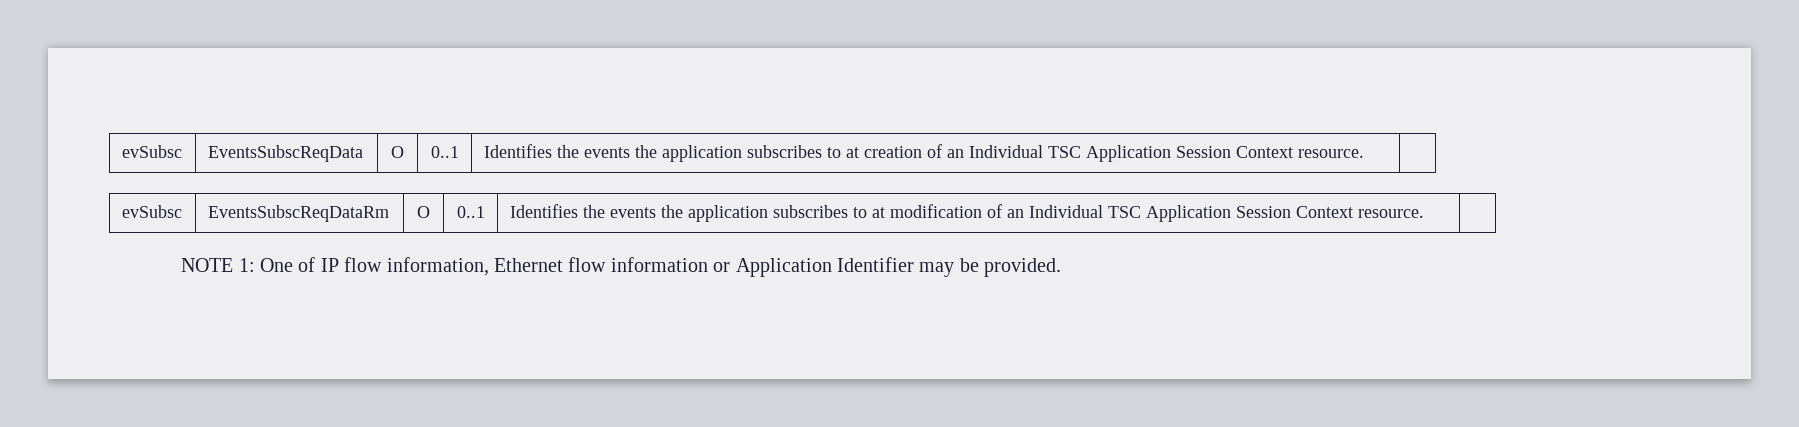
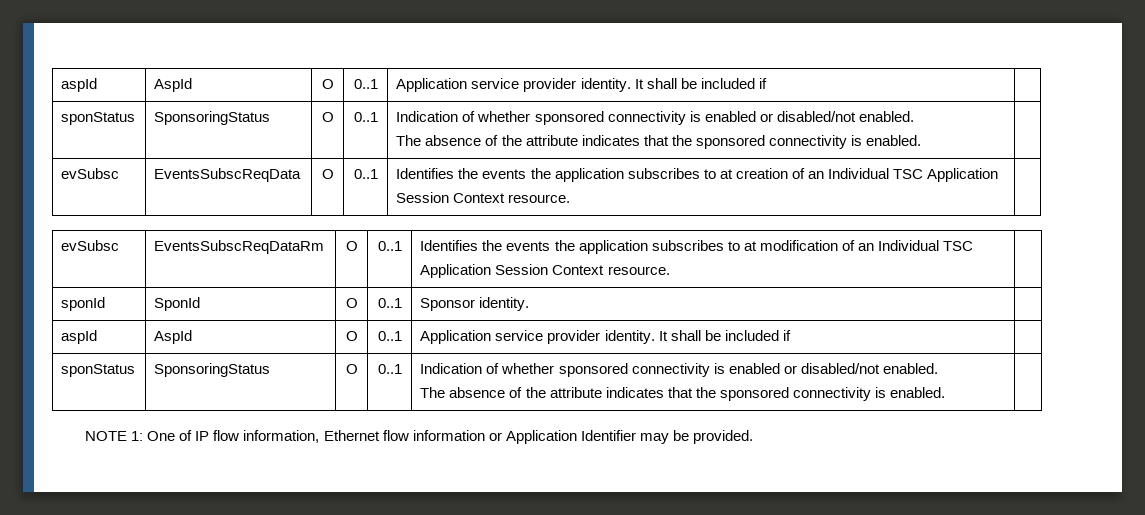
(121, 151) none -> [61,78,98,92] [154,78,193,92] [321,79,334,89] [353,79,378,89] [396,78,767,92] [61,112,136,125] [154,111,271,125] [321,112,334,122] [353,112,378,122] [396,111,914,125] [396,135,921,149] aspId | AspId | O | 0..1 | Application service provider identity. It shall be included if | // sponStatus | SponsoringStatus | O | 0..1 | Indication of whether sponsored connectivity is enabled or disabled/not enabled. // The absence of the attribute indicates that the sponsored connectivity is enabled. | //
(1424, 213) none -> [61,297,106,311] [154,297,201,311] [345,298,358,308] [377,298,402,308] [420,297,530,311] [61,330,98,344] [154,330,193,344] [345,331,358,341] [377,331,402,341] [420,330,791,344] [61,364,136,377] [154,363,271,377] [345,364,358,374] [377,364,402,374] [420,363,938,377] [420,387,945,401] // sponId | SponId | O | 0..1 | Sponsor identity. | // aspId | AspId | O | 0..1 | Application service provider identity. It shall be included if | // sponStatus | SponsoringStatus | O | 0..1 | Indication of whether sponsored connectivity is enabled or disabled/not enabled. // The absence of the attribute indicates that the sponsored connectivity is enabled. |

